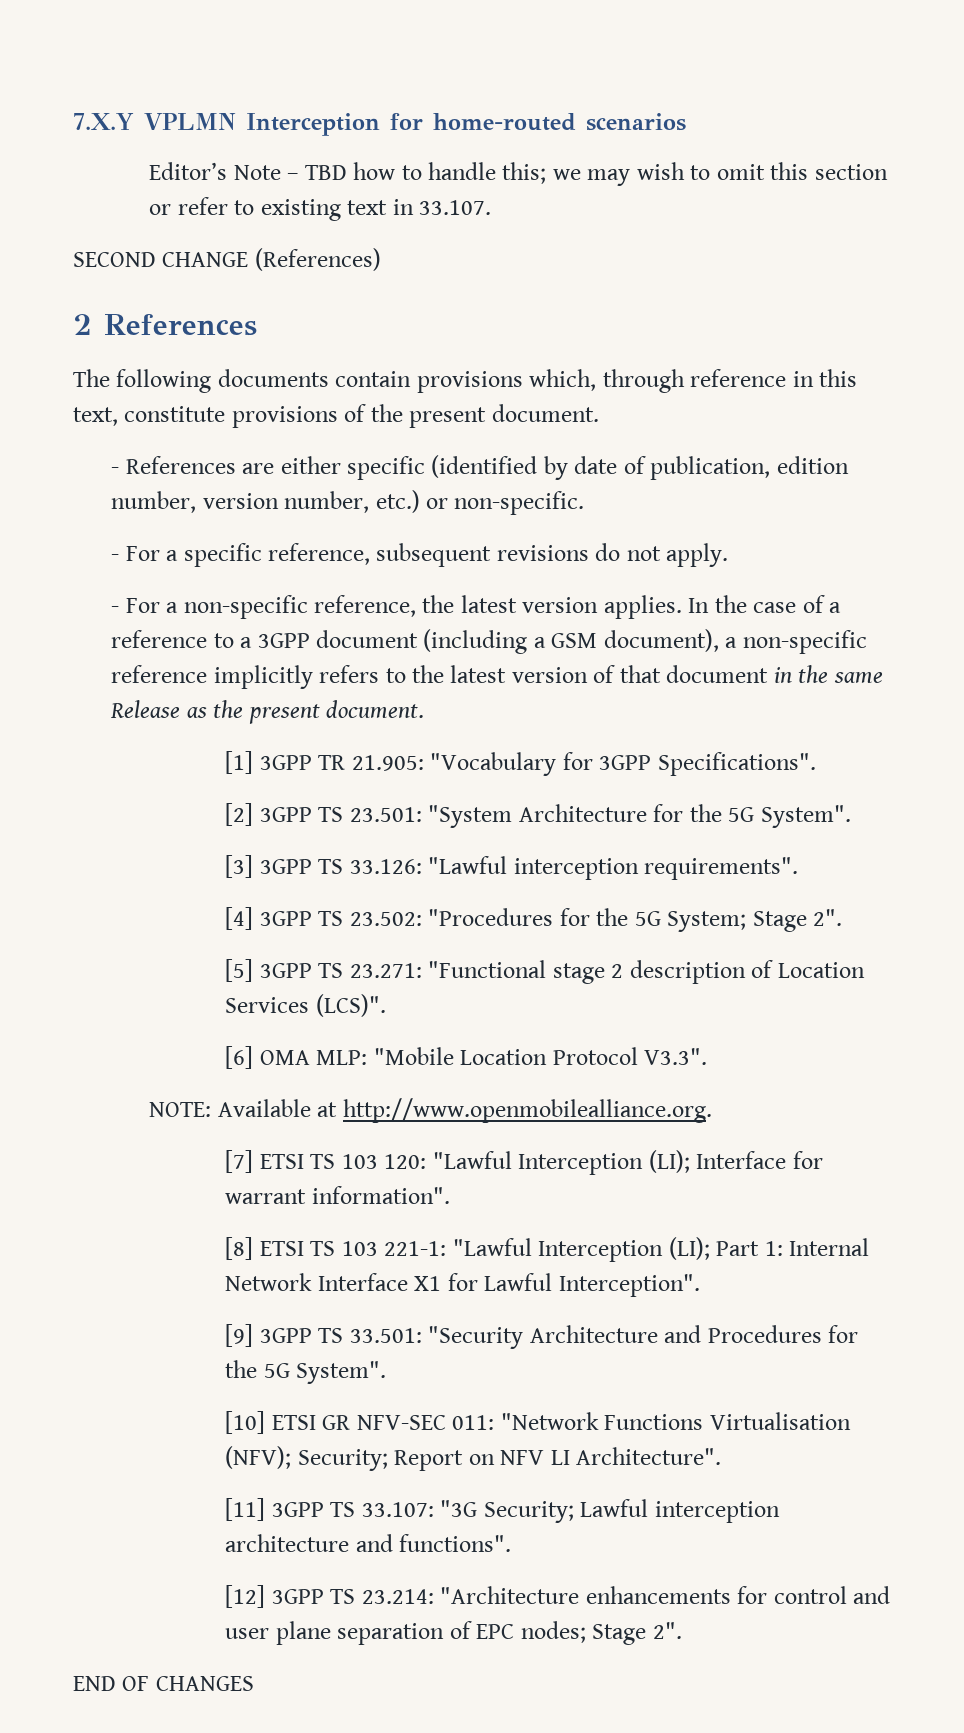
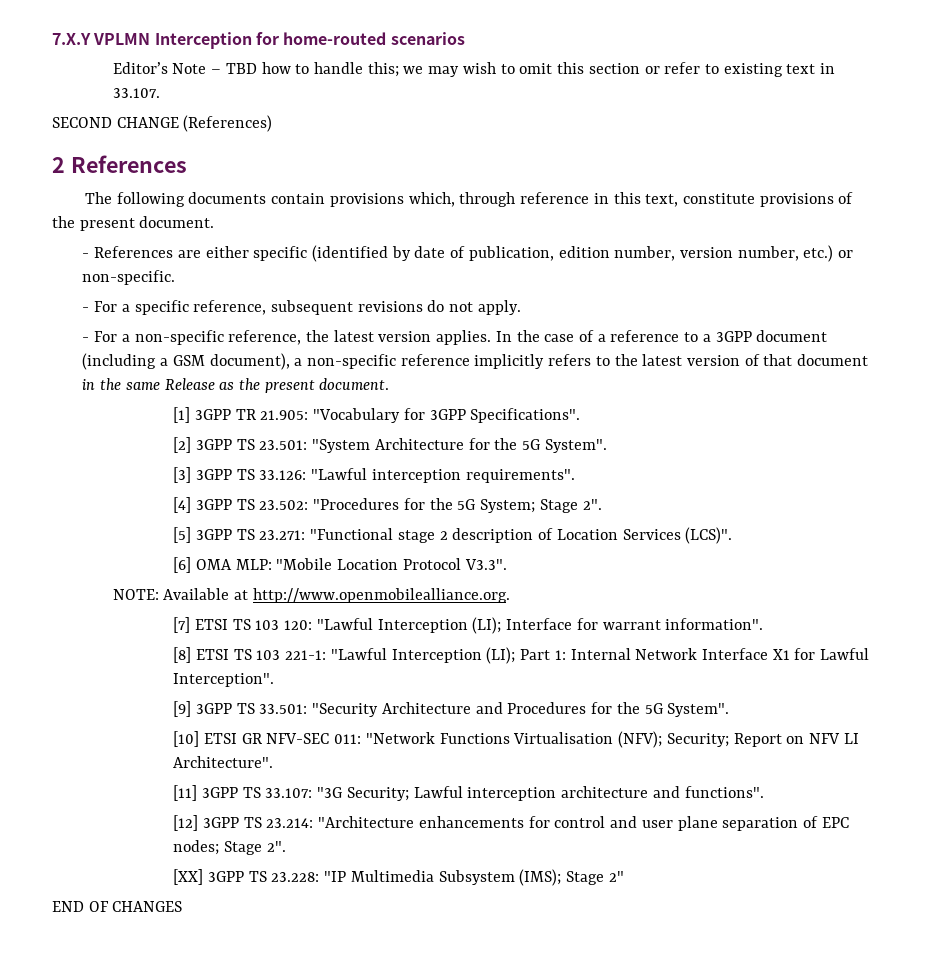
(682, 1630) none -> [173,869,624,886] // [XX] 3GPP TS 23.228: "IP Multimedia Subsystem (IMS); Stage 2"

